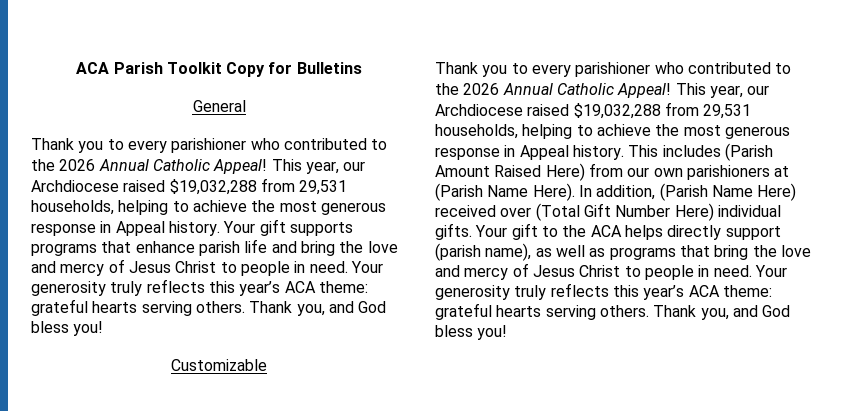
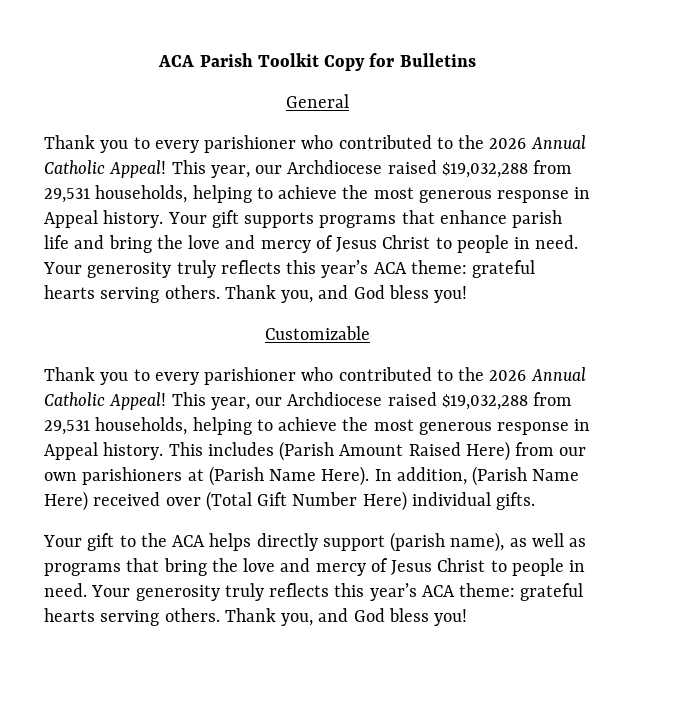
(472, 231) none -> (536, 501) //

